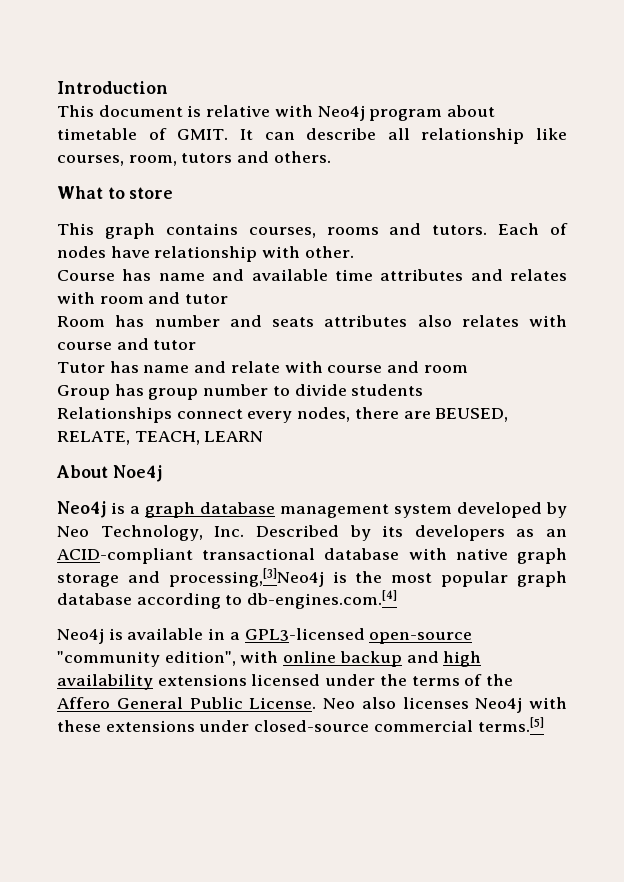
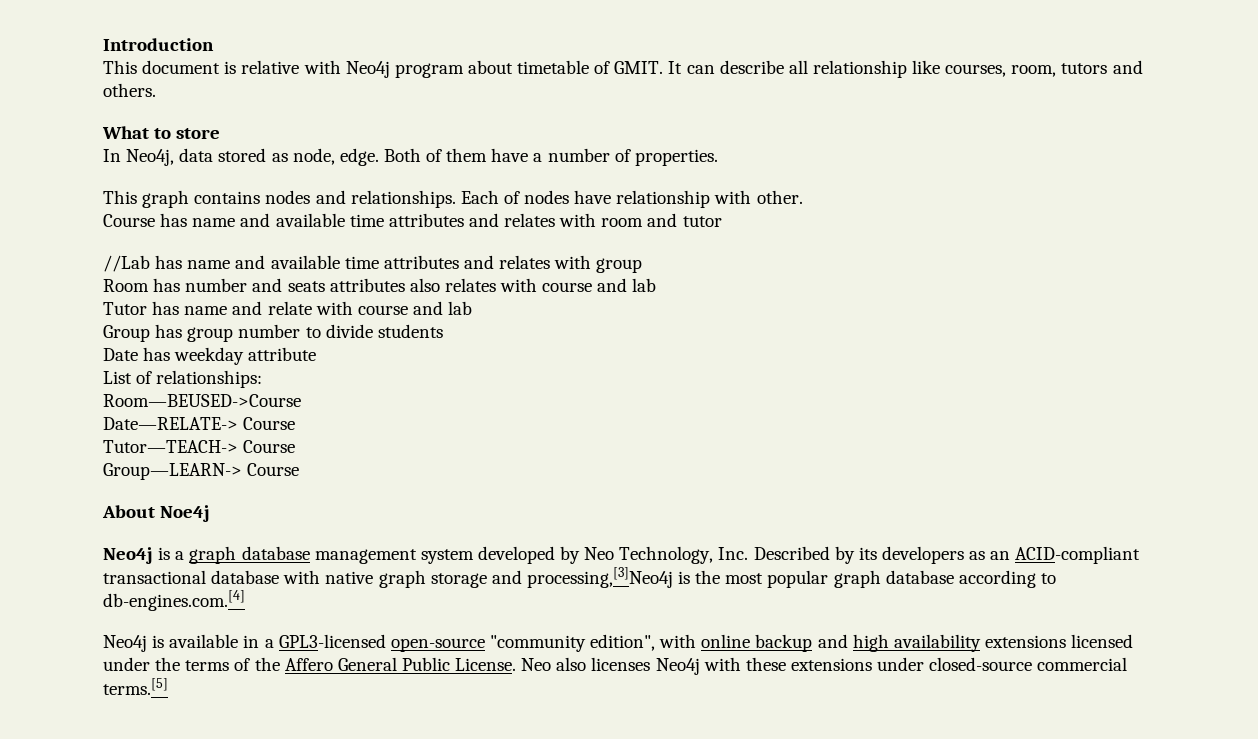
(174, 193) none -> [103,148,718,166] // In Neo4j, data stored as node, edge. Both of them have a number of properties.
[248,223,488,238] courses, rooms and tutors. -> [265,190,456,208] nodes and relationships.
(229, 299) none -> [103,255,643,273] // //Lab has name and available time attributes and relates with group
[153,340,197,350] tutor -> [632,278,657,292] lab
[423,365,468,373] room -> [448,301,473,315] lab
[57,407,509,423] [57,431,264,445] Relationships connect every nodes, there are BEUSED, RELATE, TEACH, LEARN -> [103,347,317,365] [103,370,263,388] [103,394,301,407] [103,417,296,430] [103,440,296,453] [103,463,300,480] Date has weekday attribute // List of relationships: // Room—BEUSED->Course // Date—RELATE-> Course // Tutor—TEACH-> Course // Group—LEARN-> Course

